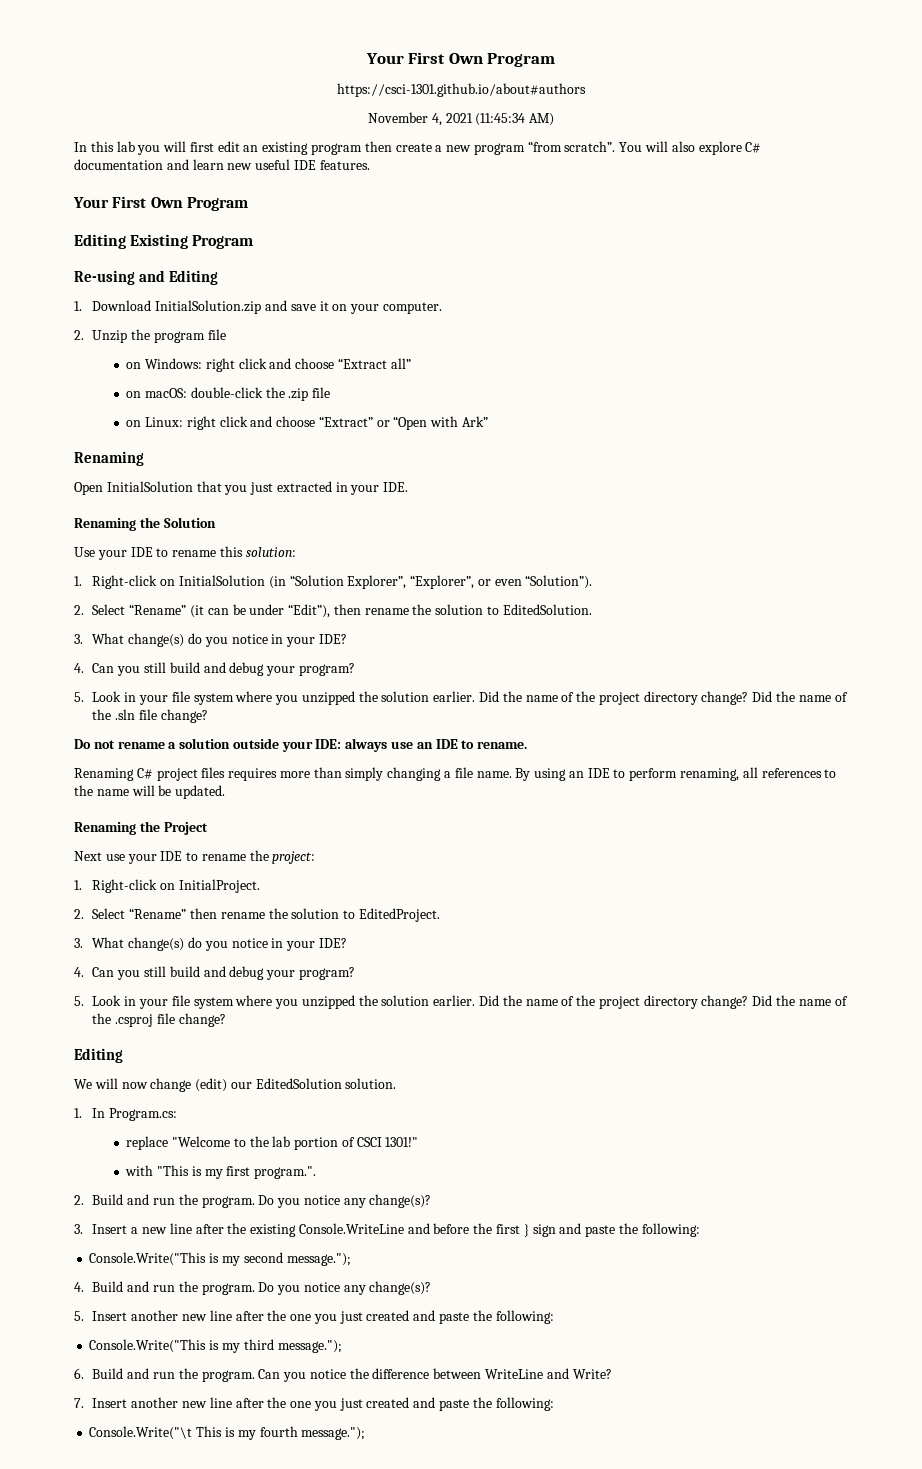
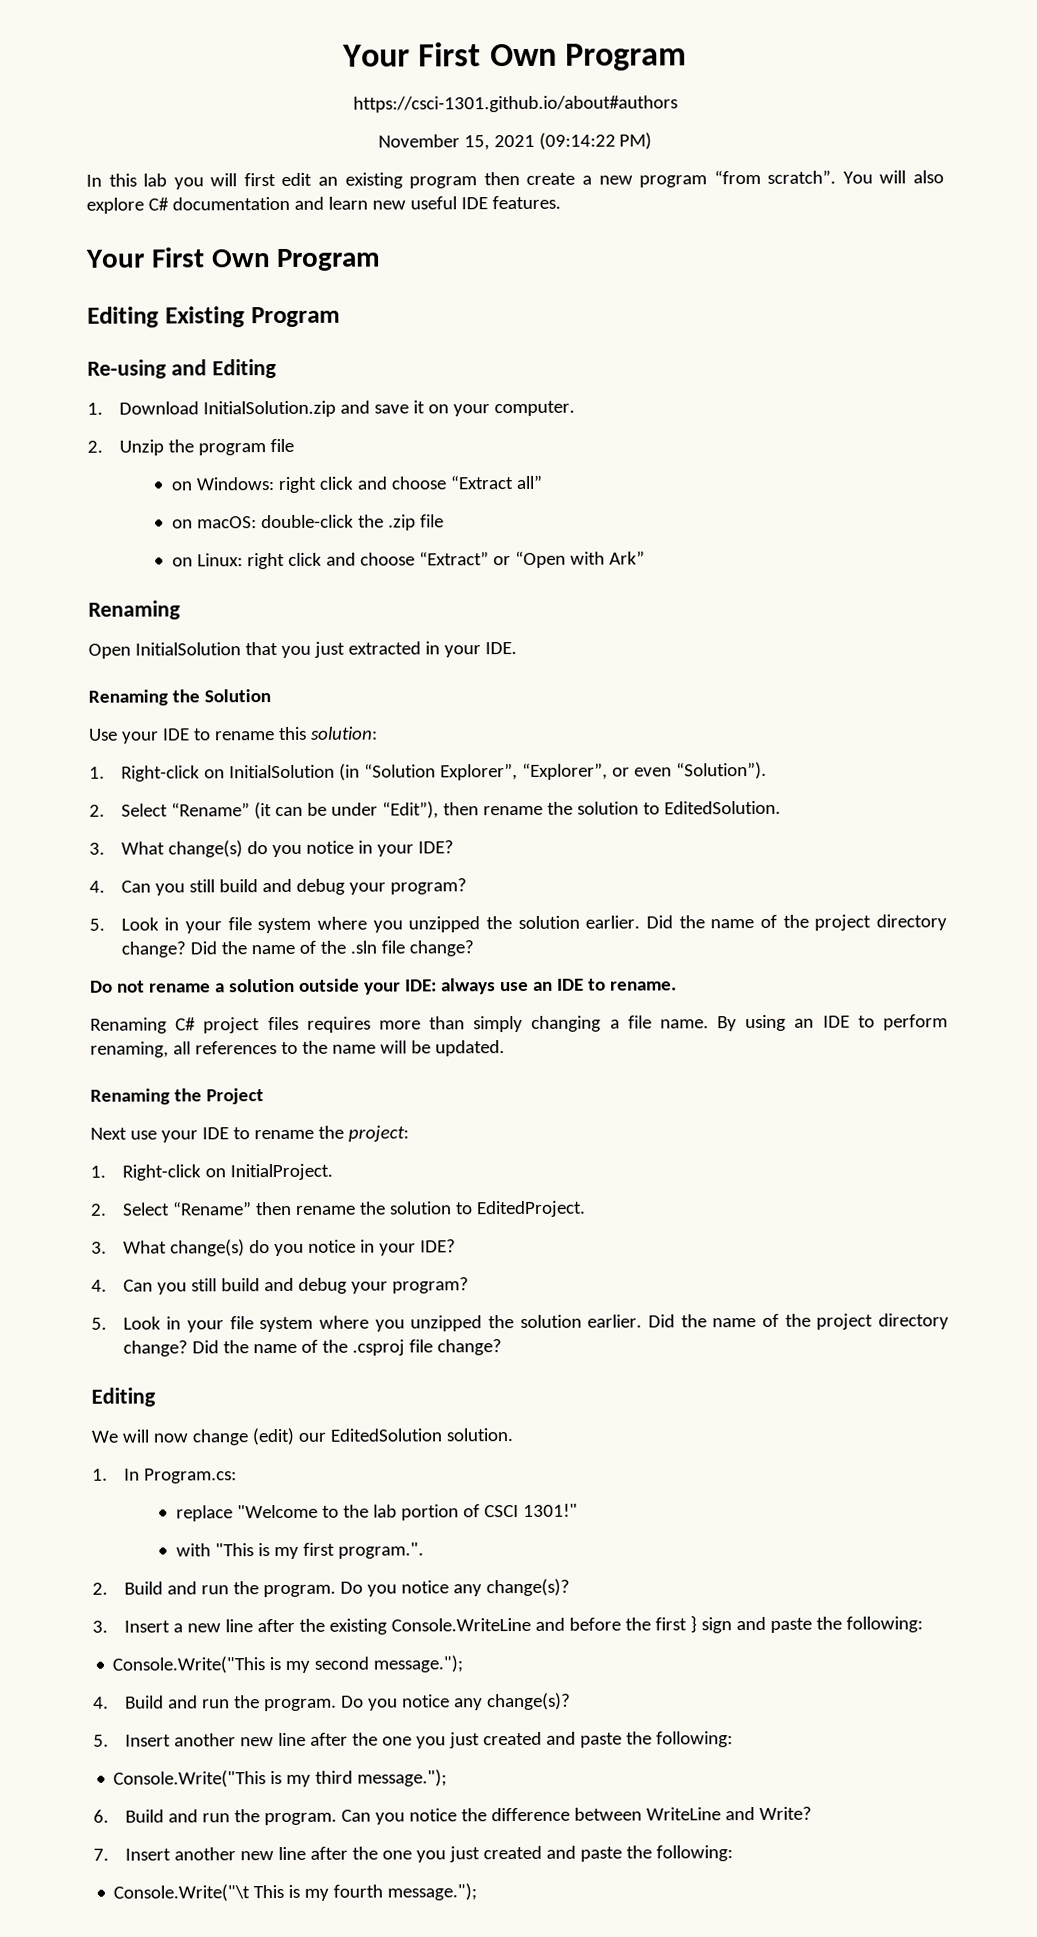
[431,113,555,126] 4, 2021 (11:45:34 AM) -> [463,132,653,151] 15, 2021 (09:14:22 PM)

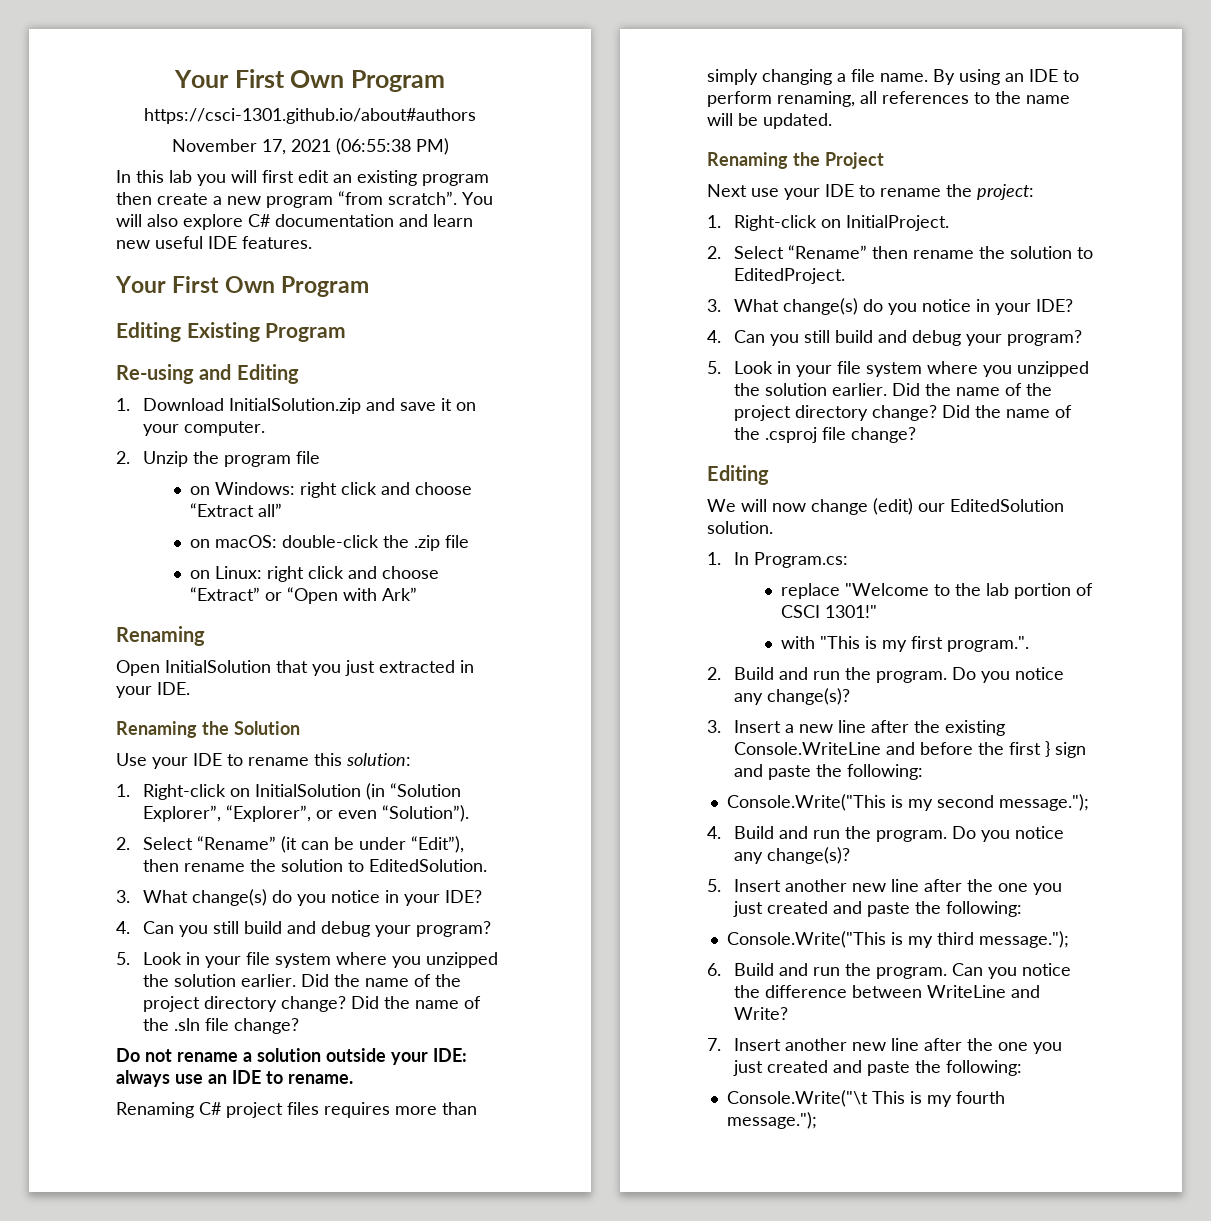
[463,132,616,151] 15, 2021 (09:14:22 -> [261,138,411,155] 17, 2021 (06:55:38

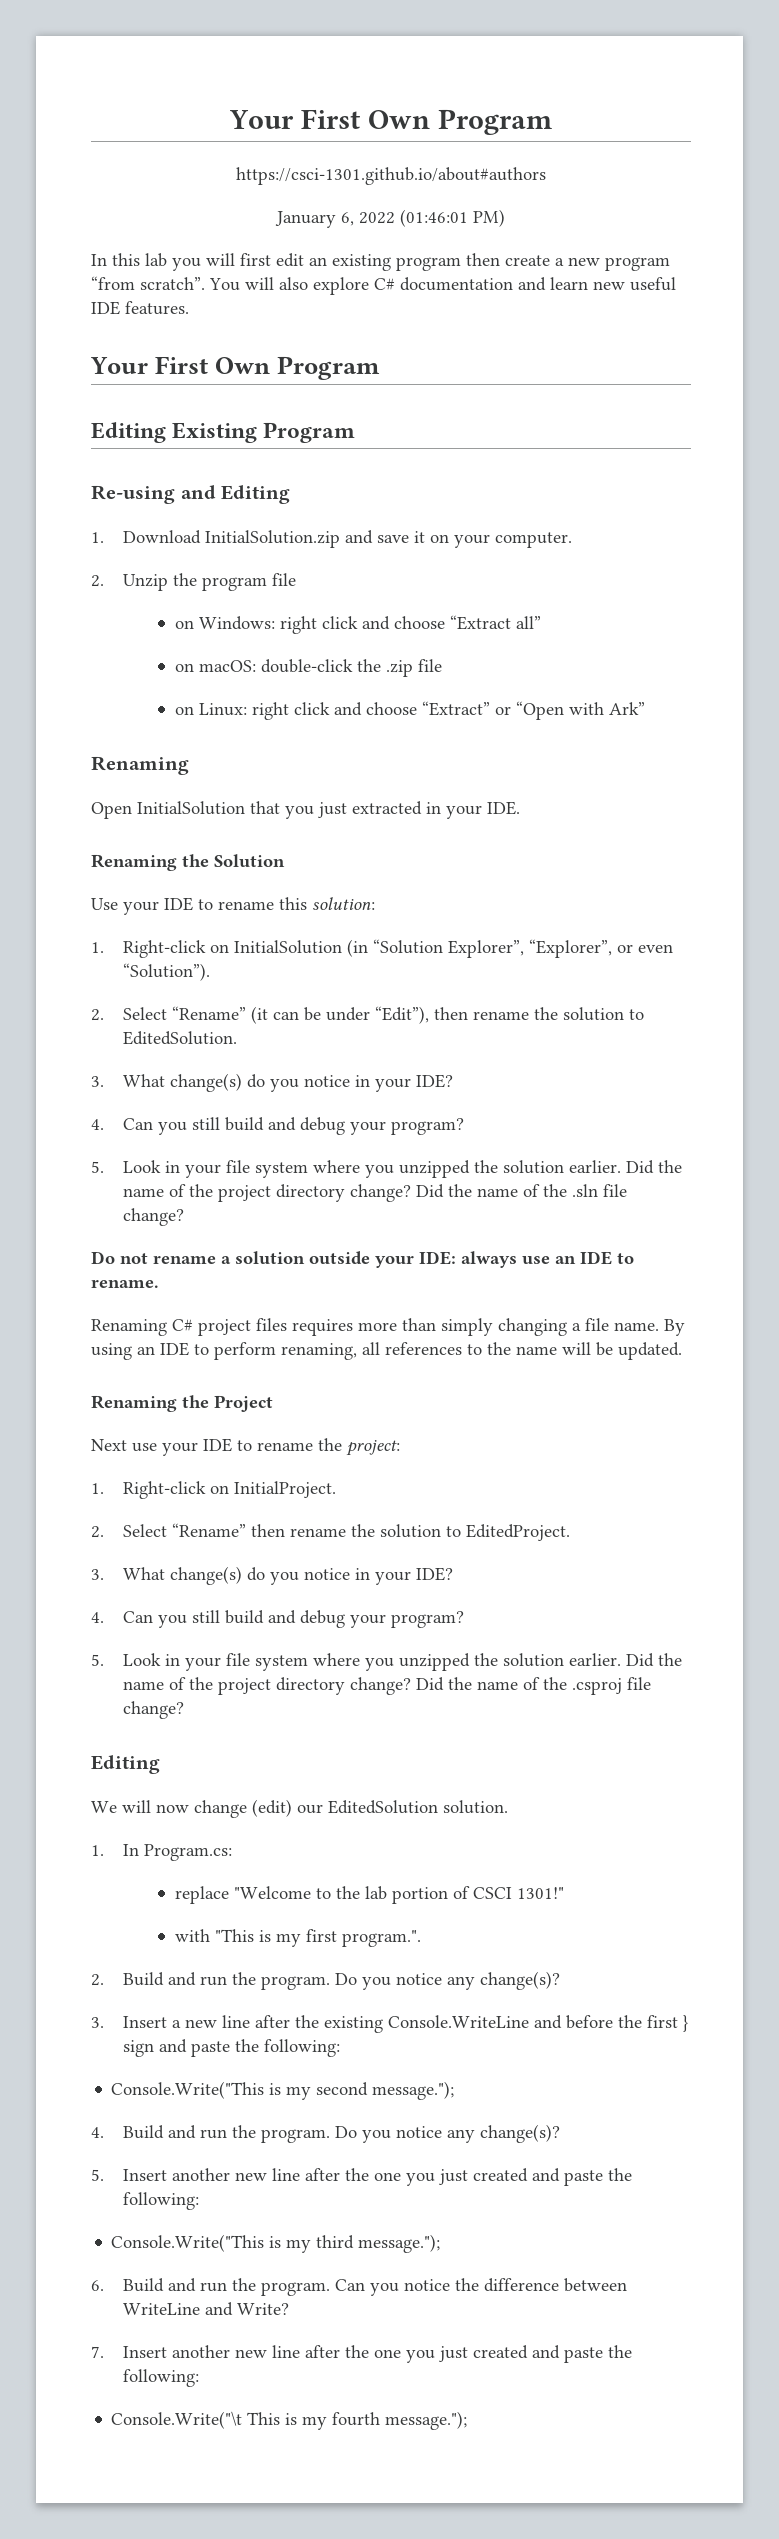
[171,138,411,155] November 17, 2021 (06:55:38 -> [275,209,468,228] January 6, 2022 (01:46:01

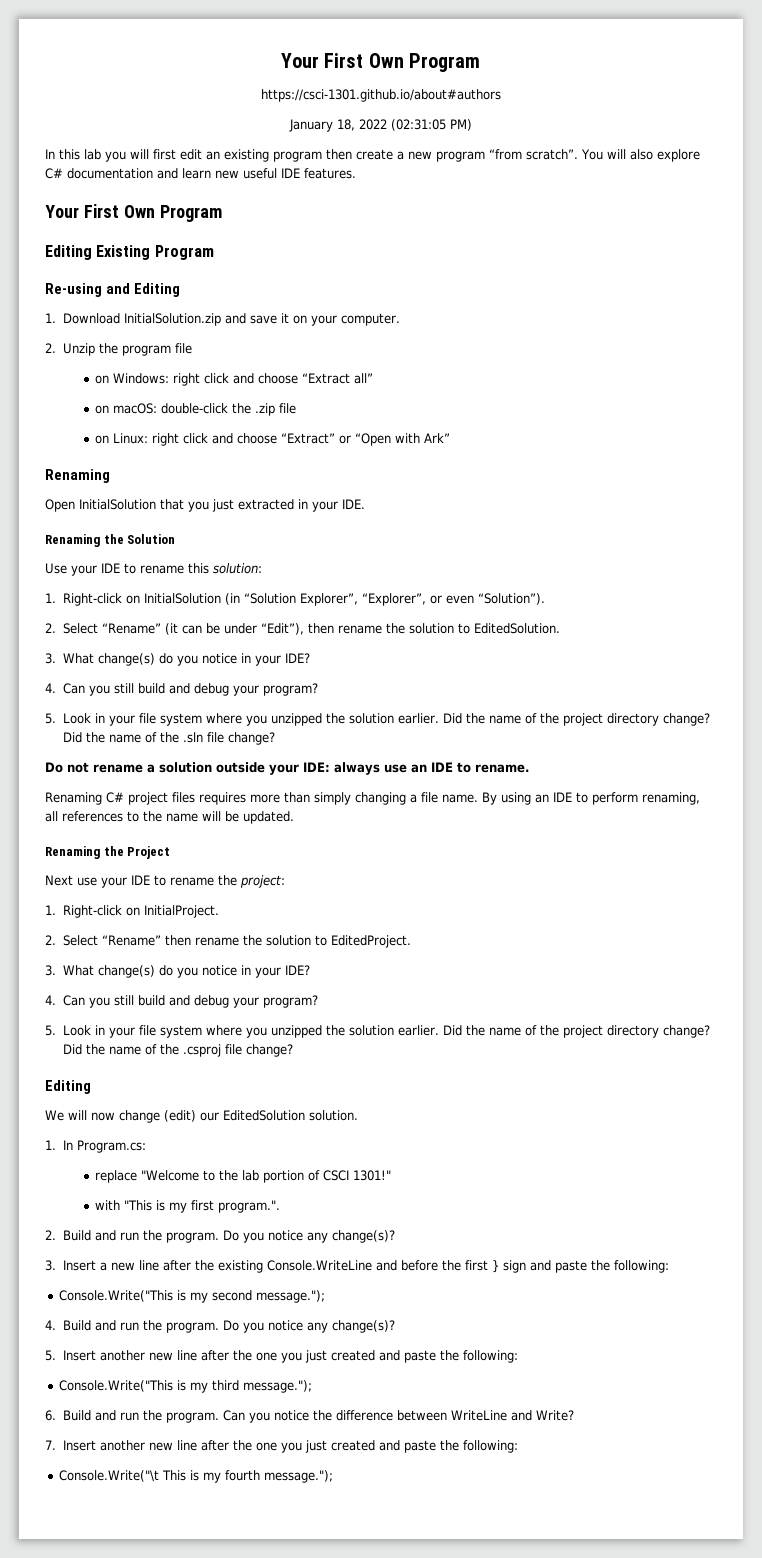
[341,209,468,227] 6, 2022 (01:46:01 -> [336,119,446,131] 18, 2022 (02:31:05

